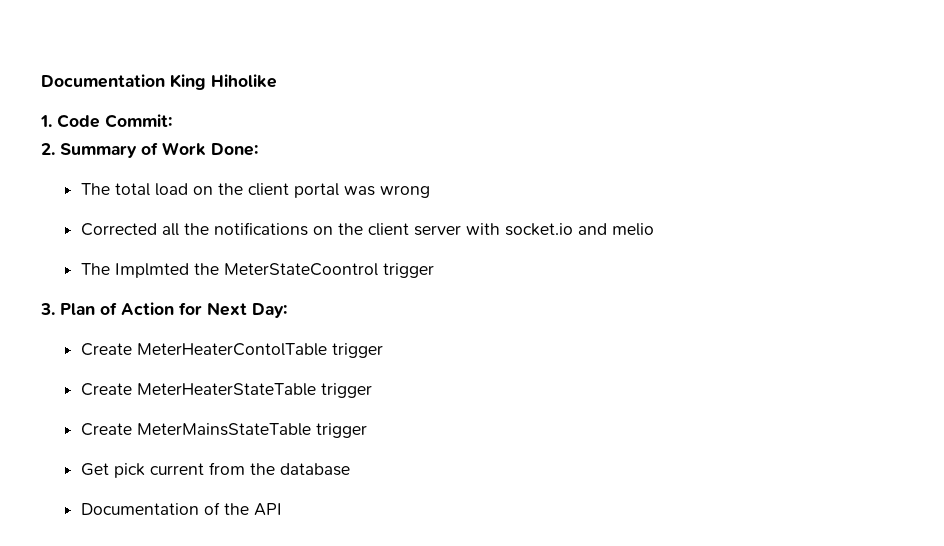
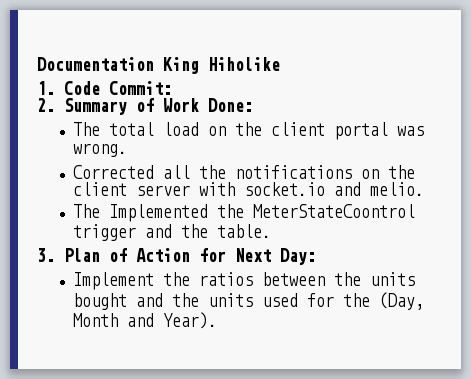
[380,185,431,198] wrong -> [73,143,128,157] wrong.
[612,223,655,236] [81,263,190,278] melio // The Implmted -> [370,182,425,196] [73,204,209,222] melio. // The Implemented
(435, 270) none -> [145,224,272,238] and the table.
[81,343,384,358] [81,383,373,398] [81,423,368,438] [81,462,351,478] [81,502,283,516] Create MeterHeaterContolTable trigger // Create MeterHeaterStateTable trigger // Create MeterMainsStateTable trigger // Get pick current from the database // Documentation of the API -> [73,272,416,290] [73,292,425,310] [73,312,218,329] Implement the ratios between the units bought and the units used for the (Day, Month and Year).

